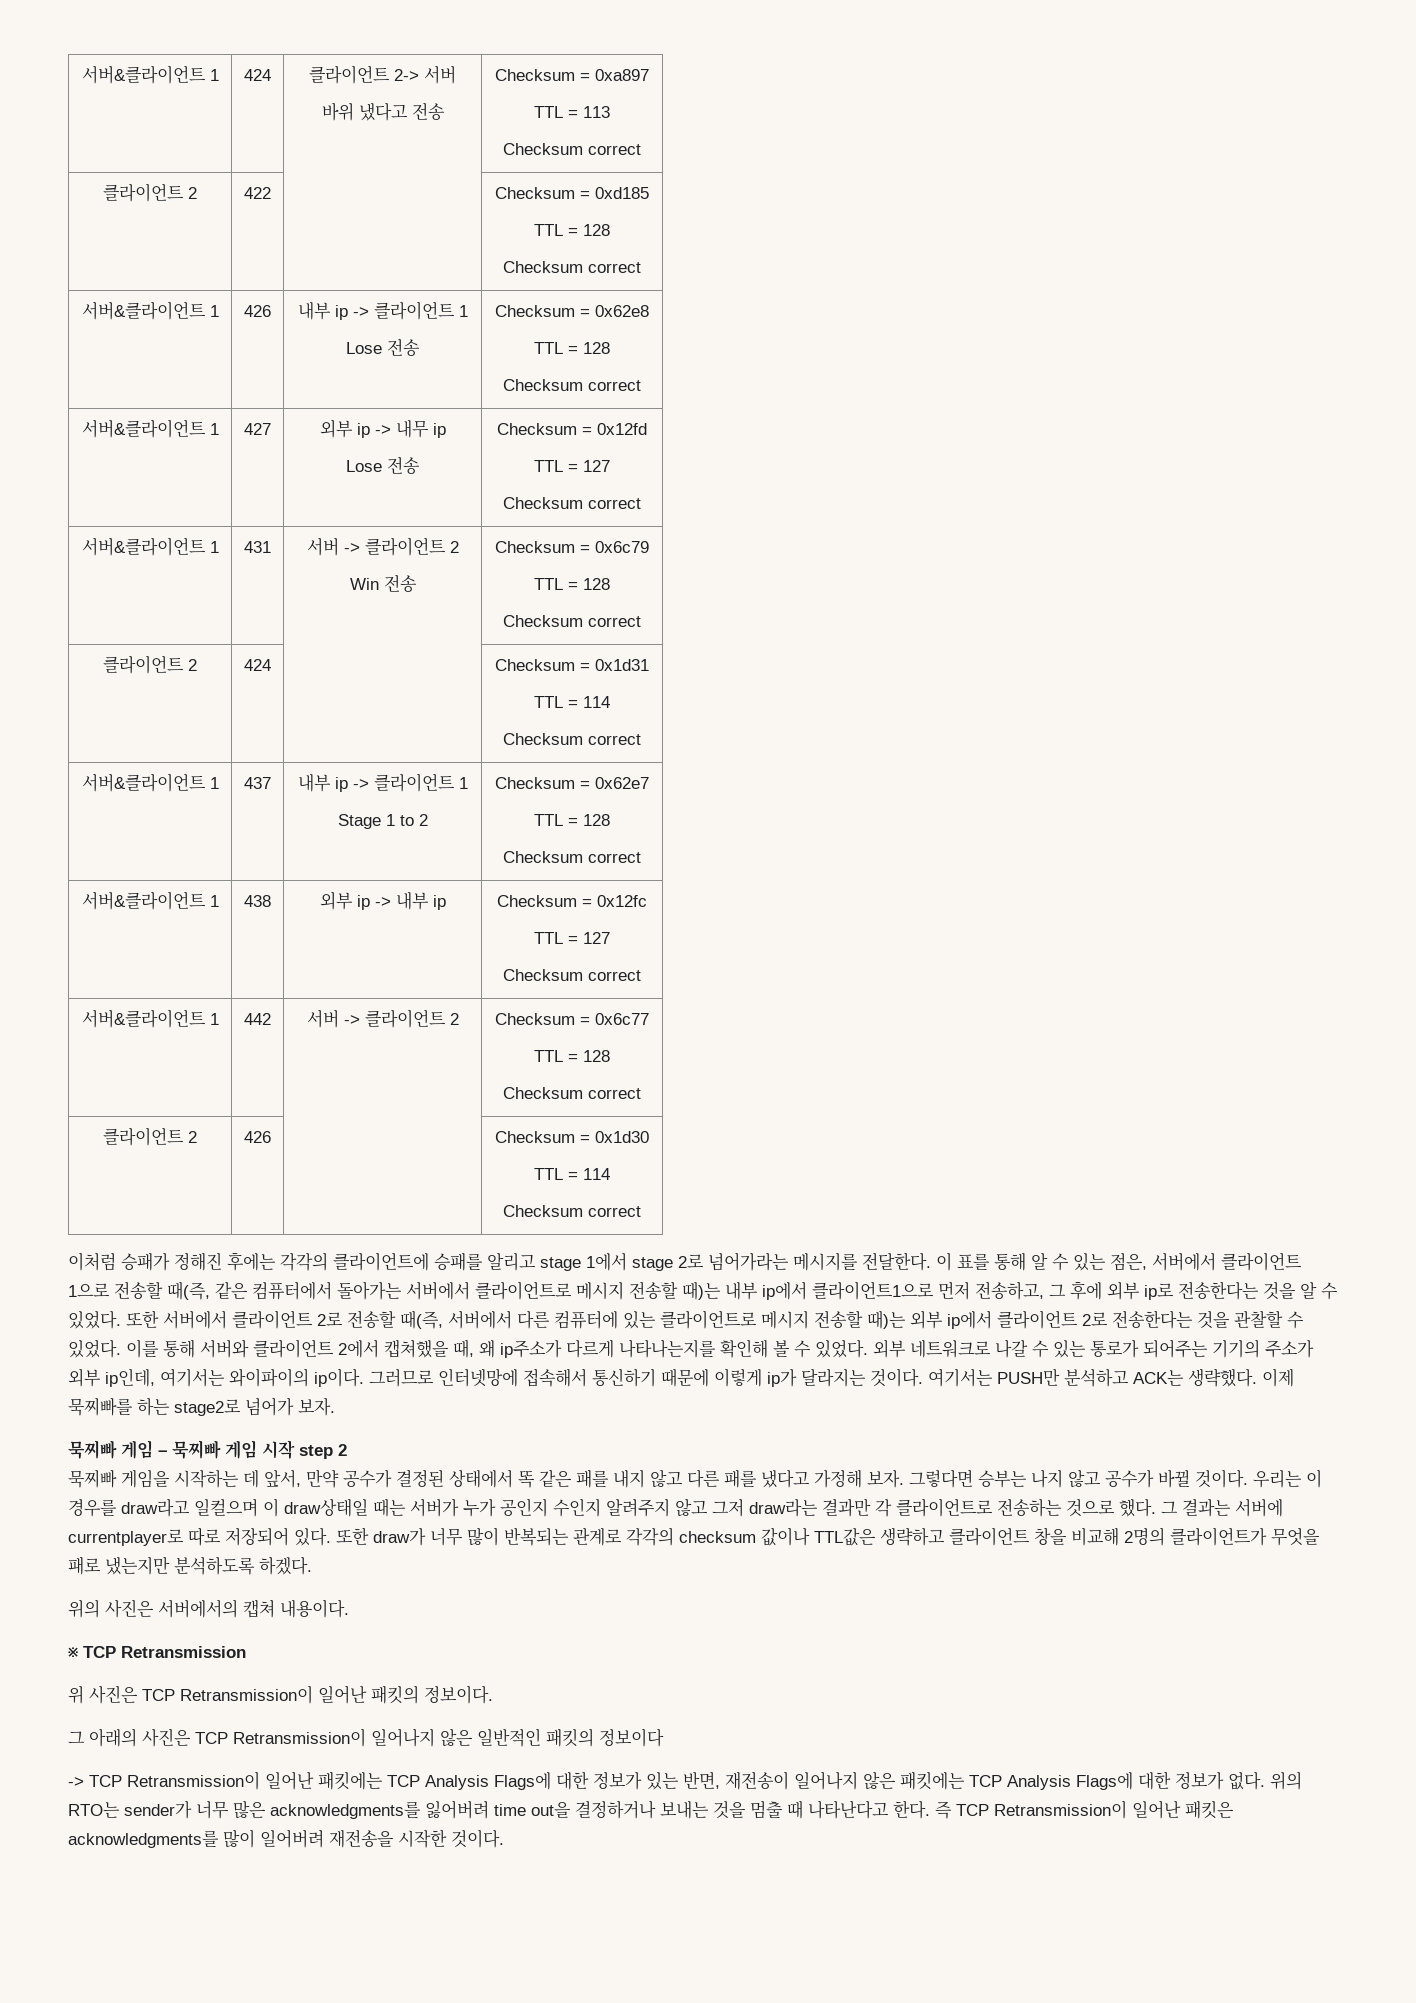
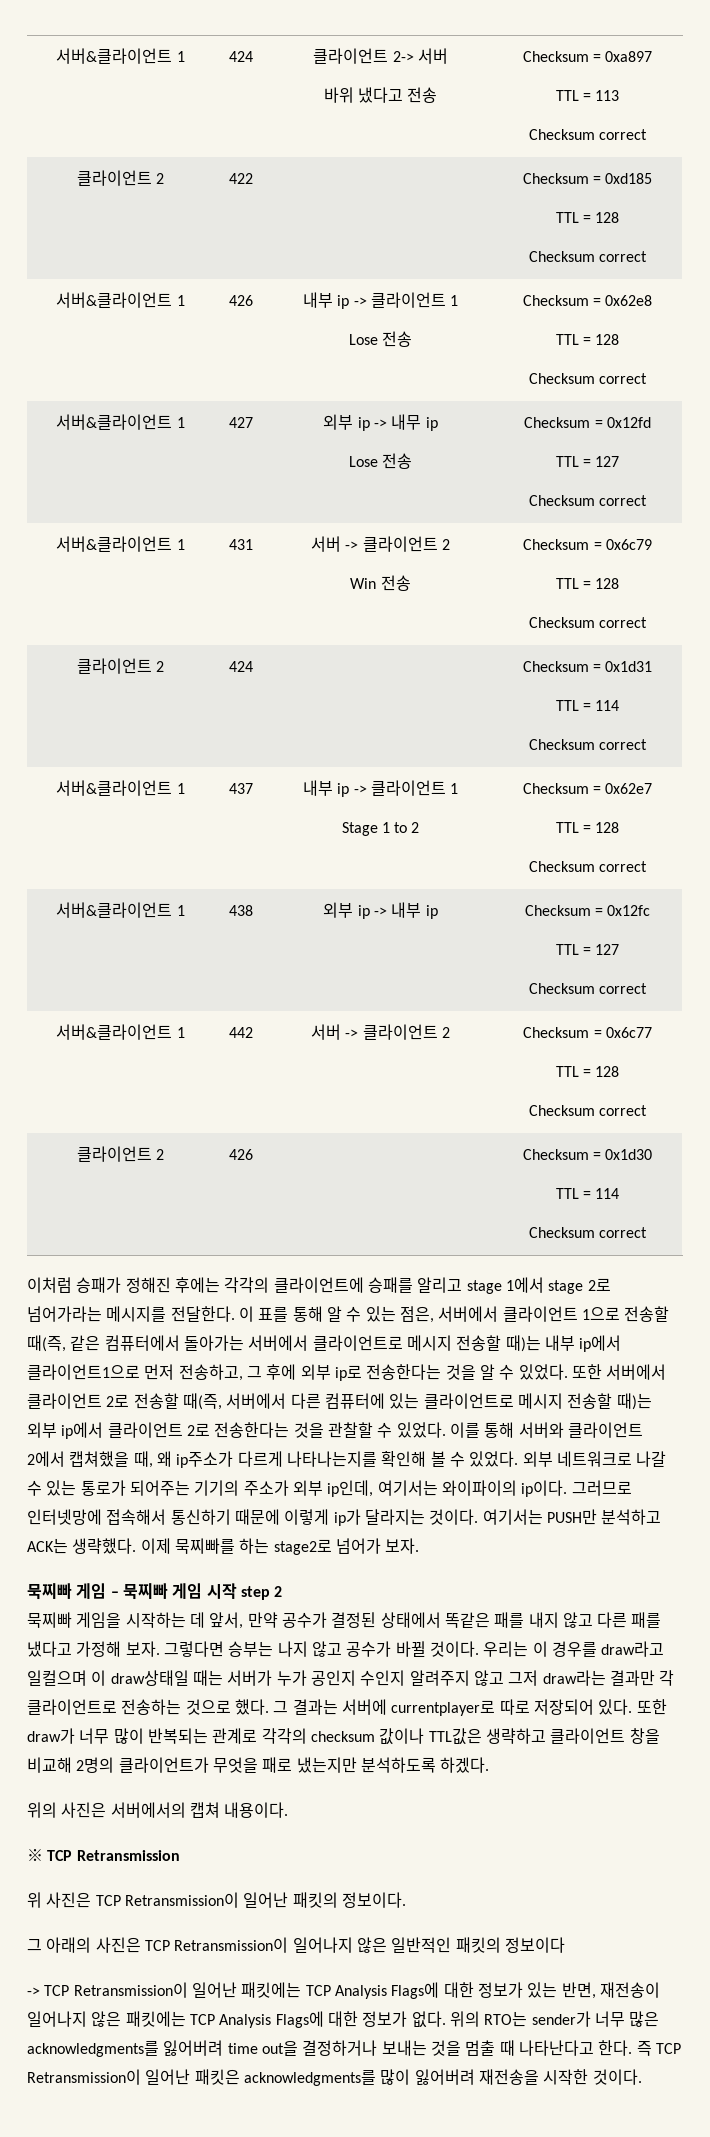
[518,1469,572,1488] 똑 같은 -> [444,1612,490,1628] 똑같은
[260,1829,324,1848] 일어버려 -> [414,2069,475,2085] 잃어버려

